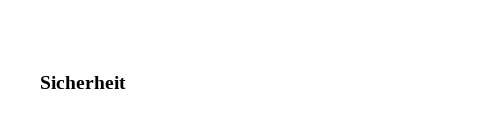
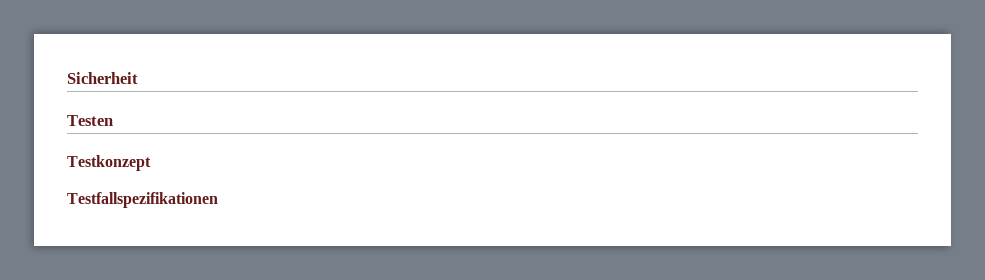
(126, 82) none -> [67,115,113,126] [67,155,151,171] [67,192,218,208] // Testen // Testkonzept // Testfallspezifikationen

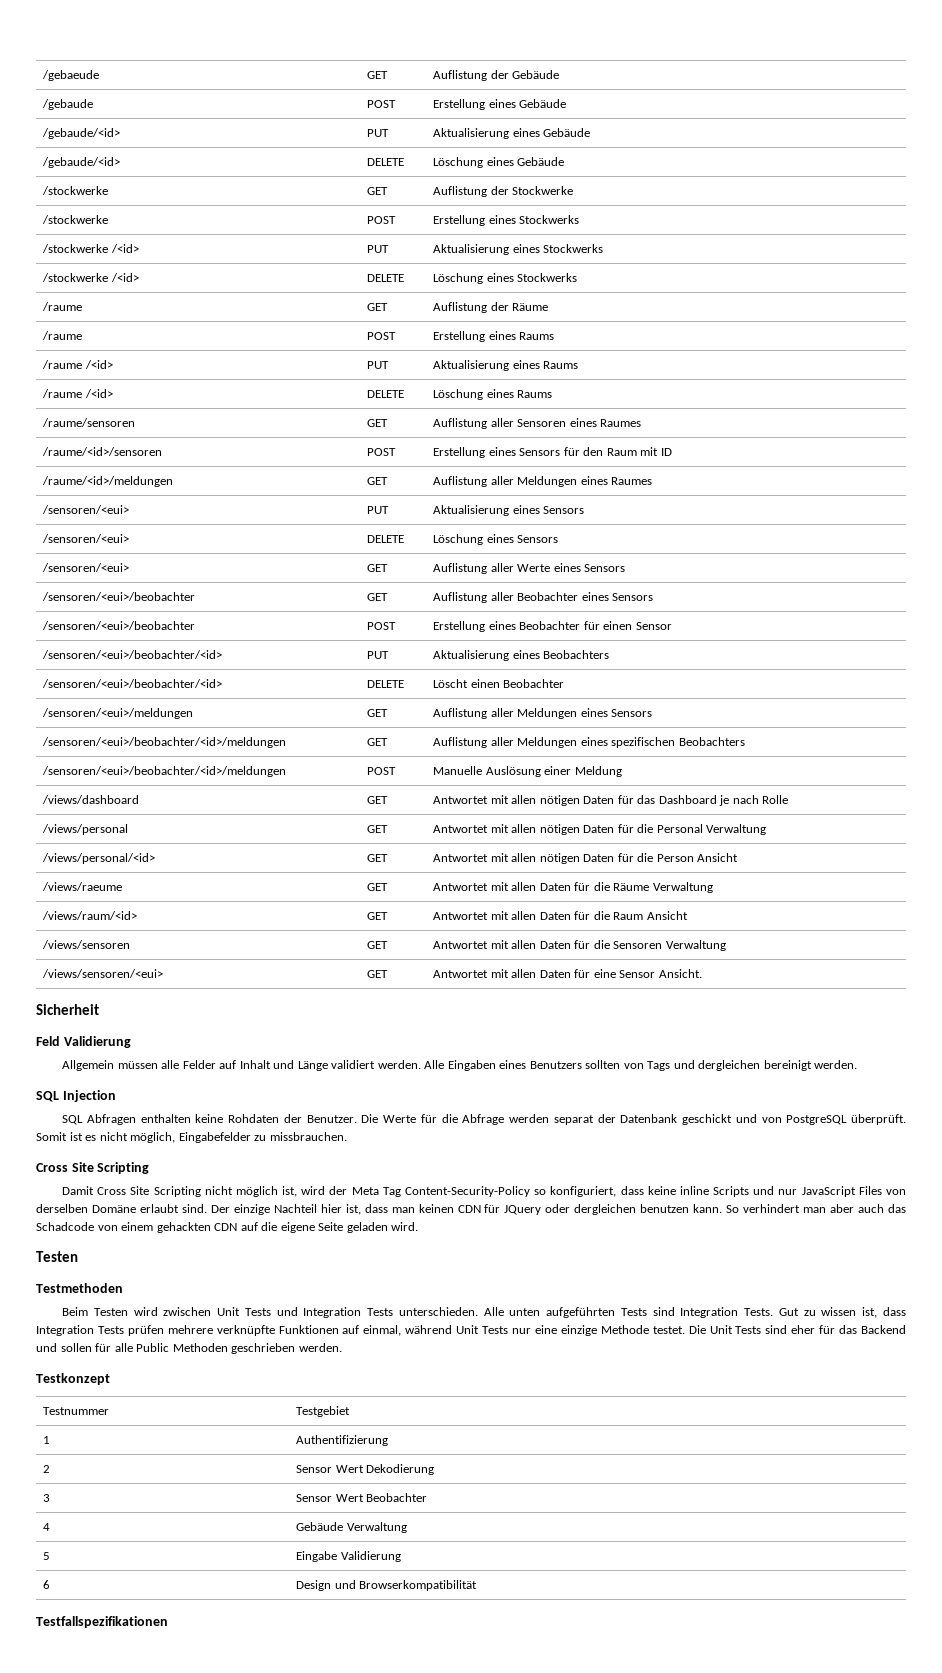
[67,72,138,84] [67,115,113,126] [67,155,151,171] Sicherheit // Testen // Testkonzept -> [41,70,99,81] [366,71,388,79] [432,70,560,81] [41,99,93,110] [366,100,396,108] [432,99,567,110] [41,128,120,139] [366,129,389,137] [432,128,591,139] [41,157,120,168] [366,158,404,166] [432,157,565,168] [41,186,108,195] [366,187,388,195] [432,186,574,197] [41,215,108,224] [366,216,396,224] [432,215,580,226] [41,244,139,253] [366,245,389,253] [432,244,604,255] [41,273,139,282] [366,274,404,282] [432,273,578,284] [41,302,82,311] [366,303,388,311] [432,302,549,313] [41,331,82,340] [366,332,396,340] [432,331,555,342] [41,360,113,369] [366,361,389,369] [432,360,579,371] [41,389,113,398] [366,390,404,398] [432,389,553,400] [41,418,135,427] [366,419,388,427] [432,418,642,429] [41,447,162,456] [366,448,396,456] [432,447,672,458] [41,476,173,487] [366,477,388,485] [432,476,653,487] [41,505,129,514] [366,506,389,514] [432,505,585,516] [41,534,129,543] [366,535,404,543] [432,534,559,545] [41,563,129,572] [366,564,388,572] [432,563,626,574] [41,592,195,601] [366,593,388,601] [432,592,654,603] [41,621,195,630] [366,622,396,630] [432,621,672,632] [41,650,222,659] [366,651,389,659] [432,650,610,661] [41,679,222,688] [366,680,404,688] [432,679,565,688] [41,708,193,719] [366,709,388,717] [432,708,653,719] [41,737,286,748] [366,738,388,746] [432,737,745,748] [41,766,286,777] [366,767,396,775] [432,766,622,777] [41,795,139,804] [366,796,388,804] [432,795,789,806] [41,824,128,835] [366,825,388,833] [432,824,767,835] [41,853,155,864] [366,854,388,862] [432,853,739,864] [41,882,122,891] [366,883,388,891] [432,882,713,893] [41,911,137,920] [366,912,388,920] [432,911,688,920] [41,940,130,949] [366,941,388,949] [432,940,726,951] [41,969,163,978] [366,970,388,978] [432,969,702,978] [36,1004,99,1015] [36,1036,131,1048] [62,1060,858,1071] [36,1090,116,1102] [62,1114,906,1125] [36,1132,347,1143] [36,1162,150,1174] [62,1186,906,1197] [36,1204,907,1215] [36,1222,419,1233] [36,1251,78,1262] [36,1283,123,1293] [62,1307,906,1318] [36,1325,907,1336] [36,1343,342,1354] [36,1373,110,1385] [42,1407,109,1415] [295,1406,350,1417] [42,1436,50,1444] [295,1435,388,1446] [42,1465,50,1473] [295,1464,435,1475] [42,1494,50,1502] [295,1493,428,1502] [42,1523,50,1531] [295,1522,407,1533] [42,1552,50,1560] [295,1551,401,1562] [42,1580,50,1589] [295,1580,478,1591] /gebaeude | GET | Auflistung der Gebäude // /gebaude | POST | Erstellung eines Gebäude // /gebaude/<id> | PUT | Aktualisierung eines Gebäude // /gebaude/<id> | DELETE | Löschung eines Gebäude // /stockwerke | GET | Auflistung der Stockwerke // /stockwerke | POST | Erstellung eines Stockwerks // /stockwerke /<id> | PUT | Aktualisierung eines Stockwerks // /stockwerke /<id> | DELETE | Löschung eines Stockwerks // /raume | GET | Auflistung der Räume // /raume | POST | Erstellung eines Raums // /raume /<id> | PUT | Aktualisierung eines Raums // /raume /<id> | DELETE | Löschung eines Raums // /raume/sensoren | GET | Auflistung aller Sensoren eines Raumes // /raume/<id>/sensoren | POST | Erstellung eines Sensors für den Raum mit ID // /raume/<id>/meldungen | GET | Auflistung aller Meldungen eines Raumes // /sensoren/<eui> | PUT | Aktualisierung eines Sensors // /sensoren/<eui> | DELETE | Löschung eines Sensors // /sensoren/<eui> | GET | Auflistung aller Werte eines Sensors // /sensoren/<eui>/beobachter | GET | Auflistung aller Beobachter eines Sensors // /sensoren/<eui>/beobachter | POST | Erstellung eines Beobachter für einen Sensor // /sensoren/<eui>/beobachter/<id> | PUT | Aktualisierung eines Beobachters // /sensoren/<eui>/beobachter/<id> | DELETE | Löscht einen Beobachter // /sensoren/<eui>/meldungen | GET | Auflistung aller Meldungen eines Sensors // /sensoren/<eui>/beobachter/<id>/meldungen | GET | Auflistung aller Meldungen eines spezifischen Beobachters // /sensoren/<eui>/beobachter/<id>/meldungen | POST | Manuelle Auslösung einer Meldung // /views/dashboard | GET | Antwortet mit allen nötigen Daten für das Dashboard je nach Rolle // /views/personal | GET | Antwortet mit allen nötigen Daten für die Personal Verwaltung // /views/personal/<id> | GET | Antwortet mit allen nötigen Daten für die Person Ansicht // /views/raeume | GET | Antwortet mit allen Daten für die Räume Verwaltung // /views/raum/<id> | GET | Antwortet mit allen Daten für die Raum Ansicht // /views/sensoren | GET | Antwortet mit allen Daten für die Sensoren Verwaltung // /views/sensoren/<eui> | GET | Antwortet mit allen Daten für eine Sensor Ansicht. // Sicherheit // Feld Validierung // Allgemein müssen alle Felder auf Inhalt und Länge validiert werden. Alle Eingaben eines Benutzers sollten von Tags und dergleichen bereinigt werden. // SQL Injection // SQL Abfragen enthalten keine Rohdaten der Benutzer. Die Werte für die Abfrage werden separat der Datenbank geschickt und von PostgreSQL überprüft. Somit ist es nicht möglich, Eingabefelder zu missbrauchen. // Cross Site Scripting // Damit Cross Site Scripting nicht möglich ist, wird der Meta Tag Content-Security-Policy so konfiguriert, dass keine inline Scripts und nur JavaScript Files von derselben Domäne erlaubt sind. Der einzige Nachteil hier ist, dass man keinen CDN für JQuery oder dergleichen benutzen kann. So verhindert man aber auch das Schadcode von einem gehackten CDN auf die eigene Seite geladen wird. // Testen // Testmethoden // Beim Testen wird zwischen Unit Tests und Integration Tests unterschieden. Alle unten aufgeführten Tests sind Integration Tests. Gut zu wissen ist, dass Integration Tests prüfen mehrere verknüpfte Funktionen auf einmal, während Unit Tests nur eine einzige Methode testet. Die Unit Tests sind eher für das Backend und sollen für alle Public Methoden geschrieben werden. // Testkonzept // Testnummer | Testgebiet // 1 | Authentifizierung // 2 | Sensor Wert Dekodierung // 3 | Sensor Wert Beobachter // 4 | Gebäude Verwaltung // 5 | Eingabe Validierung // 6 | Design und Browserkompatibilität

